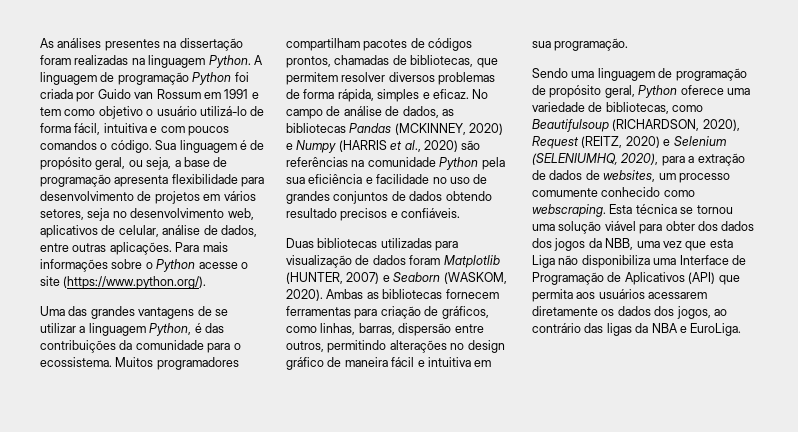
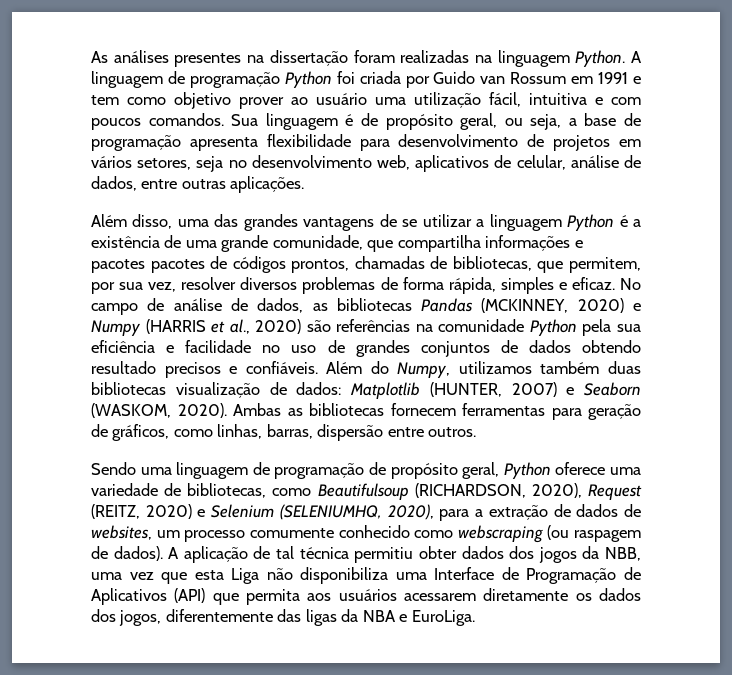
[146,106,265,116] [40,123,71,133] o usuário utilizá-lo de forma -> [239,92,481,109] prover ao usuário uma utilização
[40,140,152,153] comandos o código. -> [148,113,224,126] comandos.
[175,242,228,252] [40,259,248,272] [40,276,207,289] [40,306,65,316] Para mais informações sobre o Python acesse o site (https://www.python.org/). // Uma -> [91,214,209,229] // Além disso, uma
[149,323,224,336] [40,340,241,353] [40,357,239,370] [286,38,360,51] Python, é das contribuições da comunidade para o ecossistema. Muitos programadores compartilham -> [567,214,641,231] [91,235,583,252] [91,259,145,273] Python é a existência de uma grande comunidade, que compartilha informações e pacotes
[286,72,338,85] permitem -> [568,257,641,273] [91,282,177,294] permitem, por sua vez,
[286,238,459,251] [286,255,441,268] // Duas bibliotecas utilizadas para visualização de dados foram -> [326,361,641,378] [91,382,342,398] Além do Numpy, utilizamos também duas bibliotecas visualização de dados:
[380,306,421,319] criação -> [588,404,641,420] geração
[286,340,505,353] [286,357,492,370] [532,38,629,51] outros, permitindo alterações no design gráfico de maneira fácil e intuitiva em sua programação. -> [428,427,477,437] outros.
[532,204,733,217] [532,221,718,234] webscraping. Esta técnica se tornou uma solução viável para obter dos -> [457,525,641,543] [91,546,457,563] webscraping (ou raspagem de dados). A aplicação de tal técnica permitiu obter
[713,309,727,316] [532,323,581,333] ao contrário -> [165,609,273,622] diferentemente

